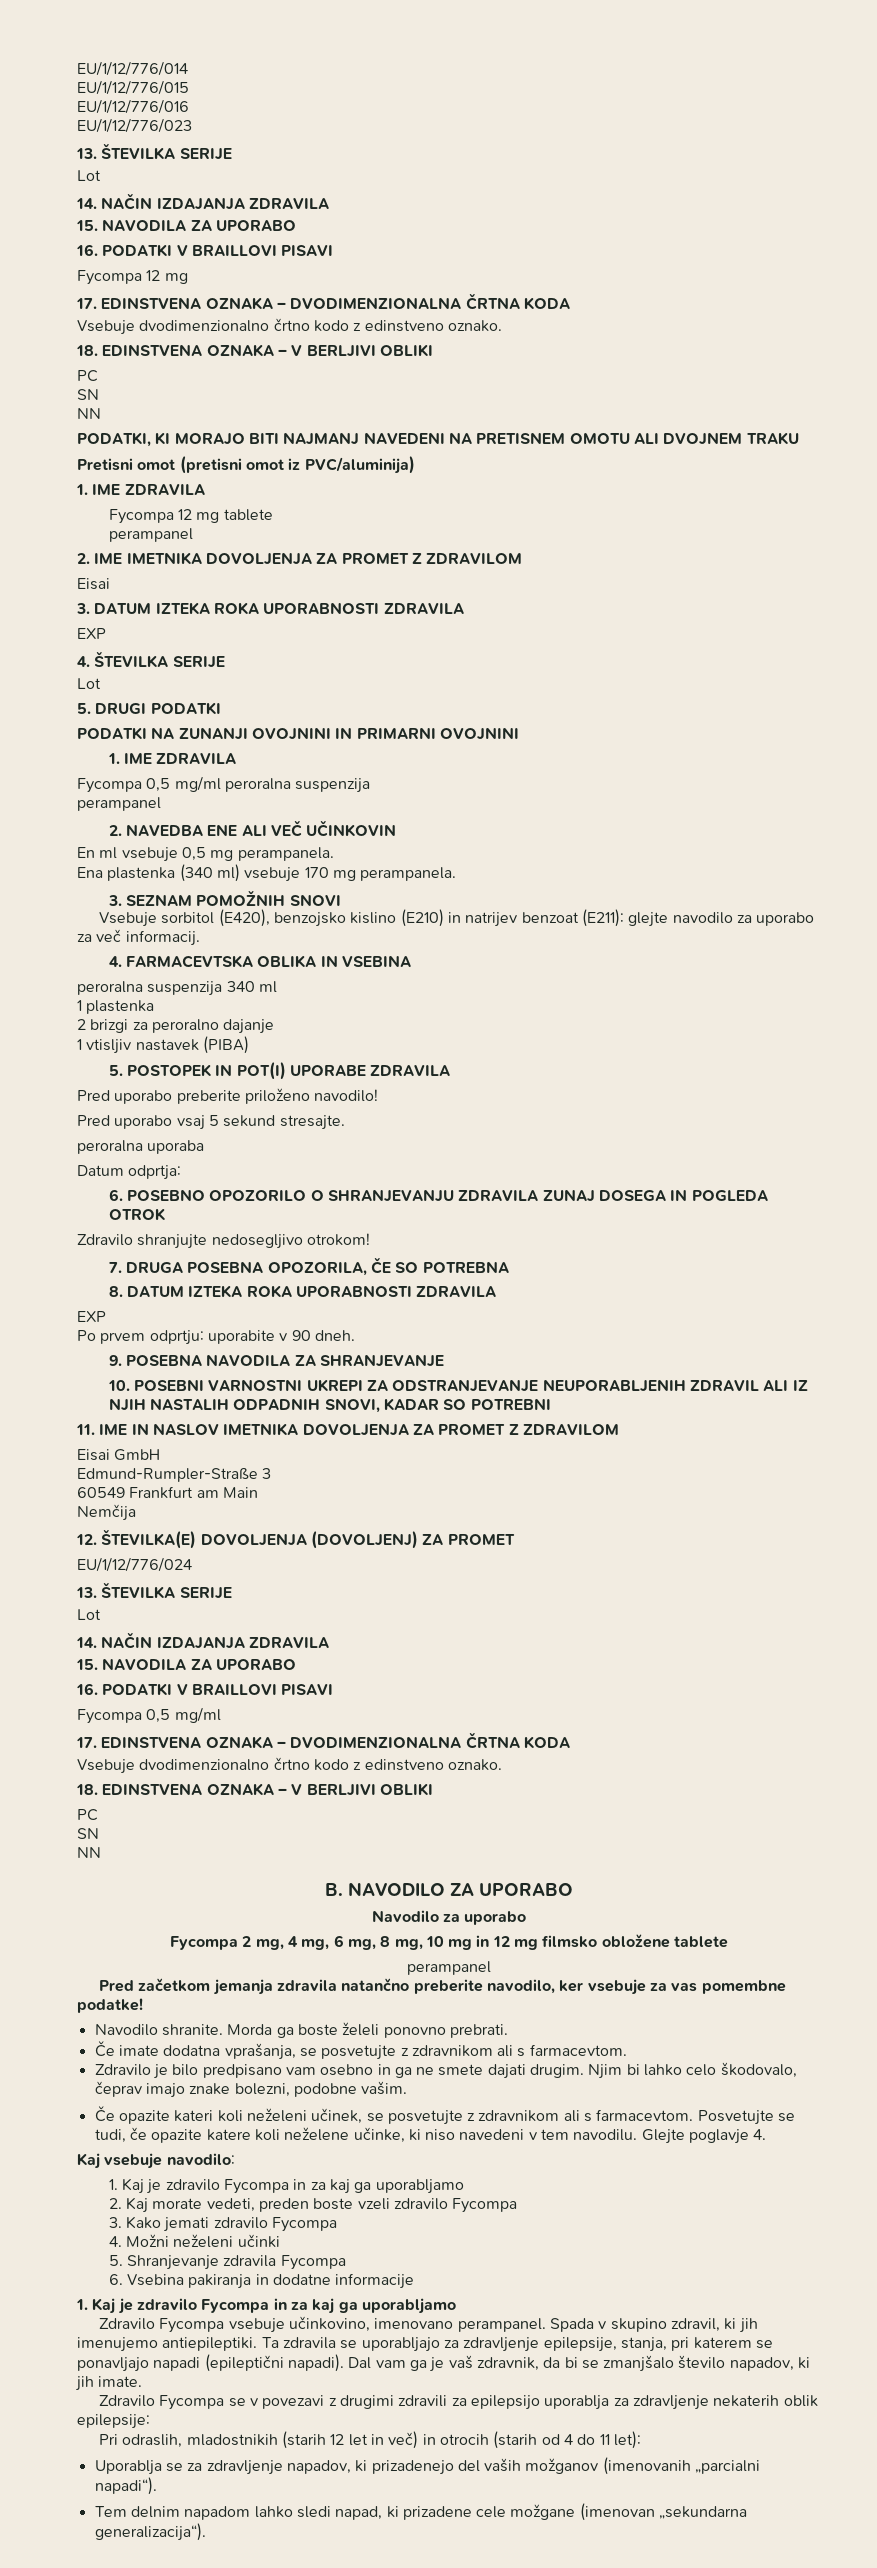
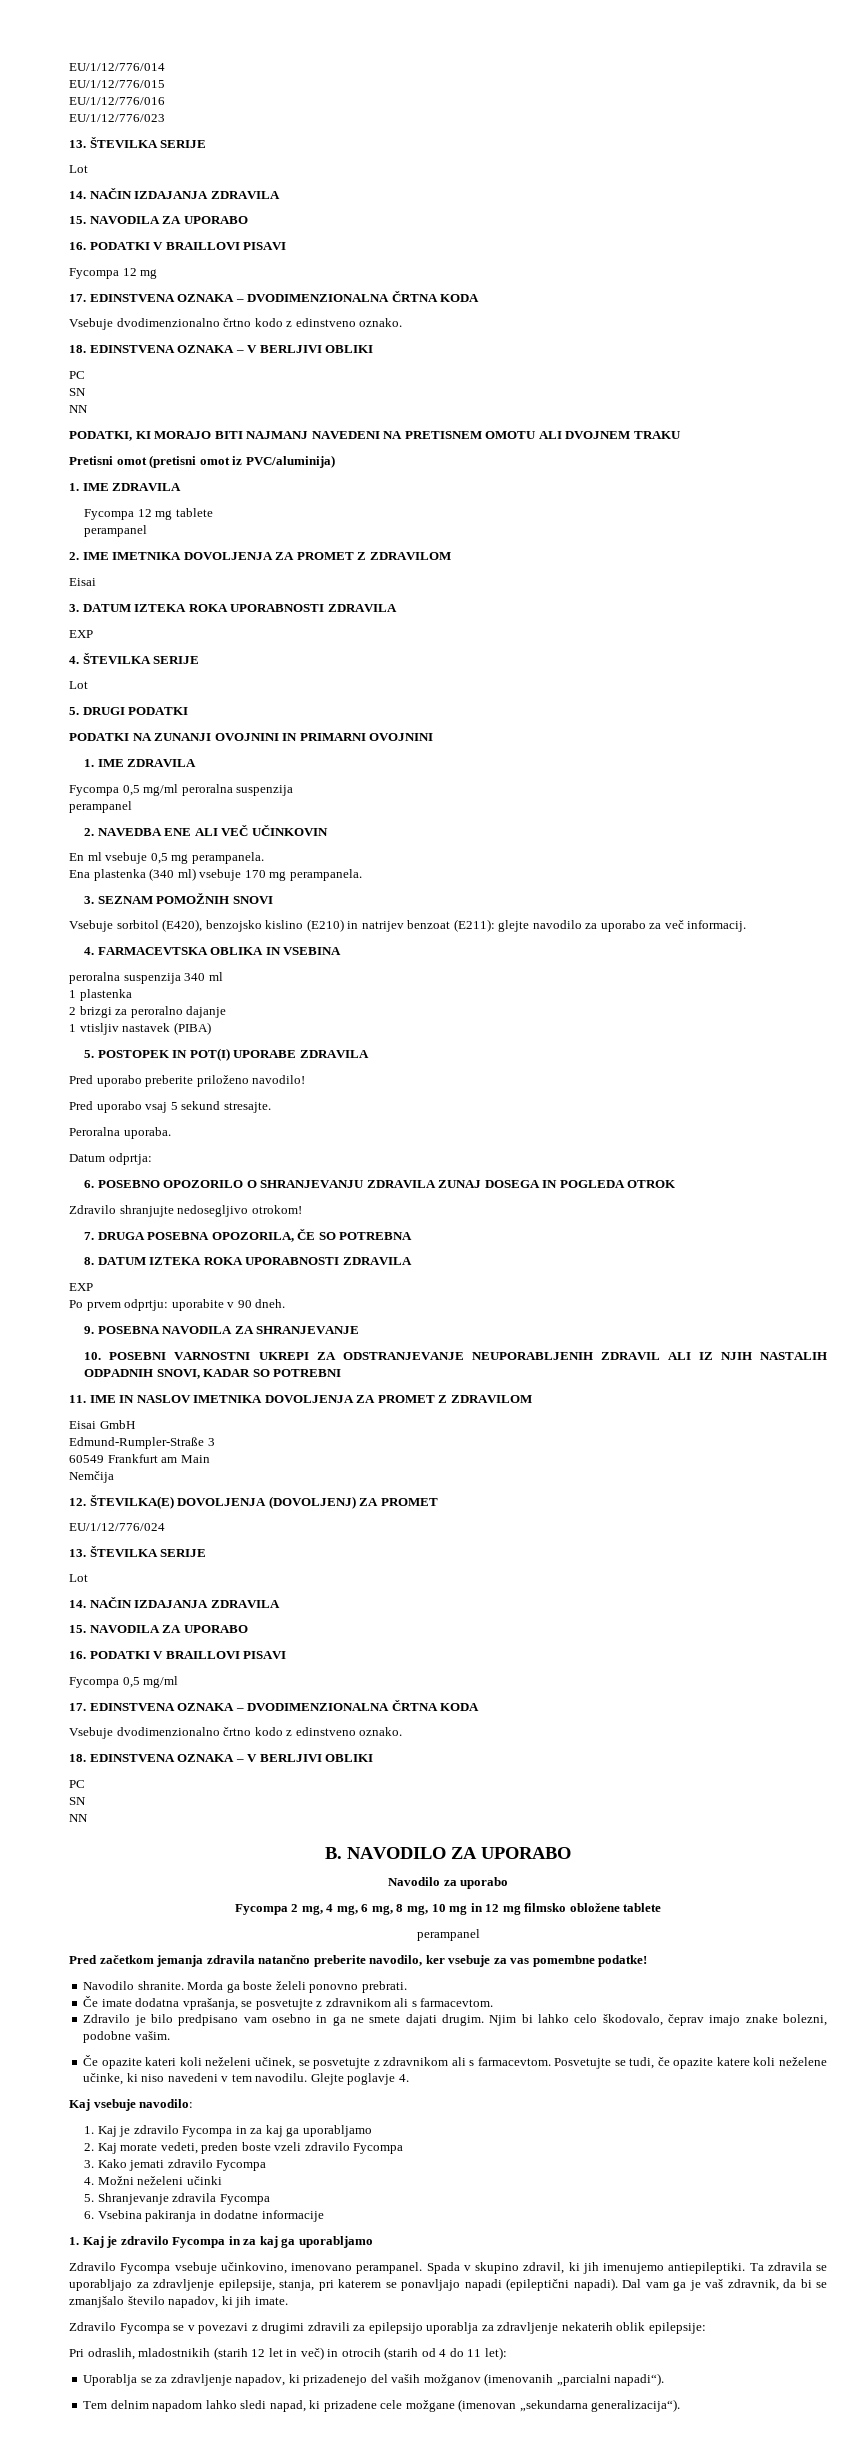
[77,1140,205,1154] peroralna uporaba -> [69,1127,171,1139] Peroralna uporaba.

